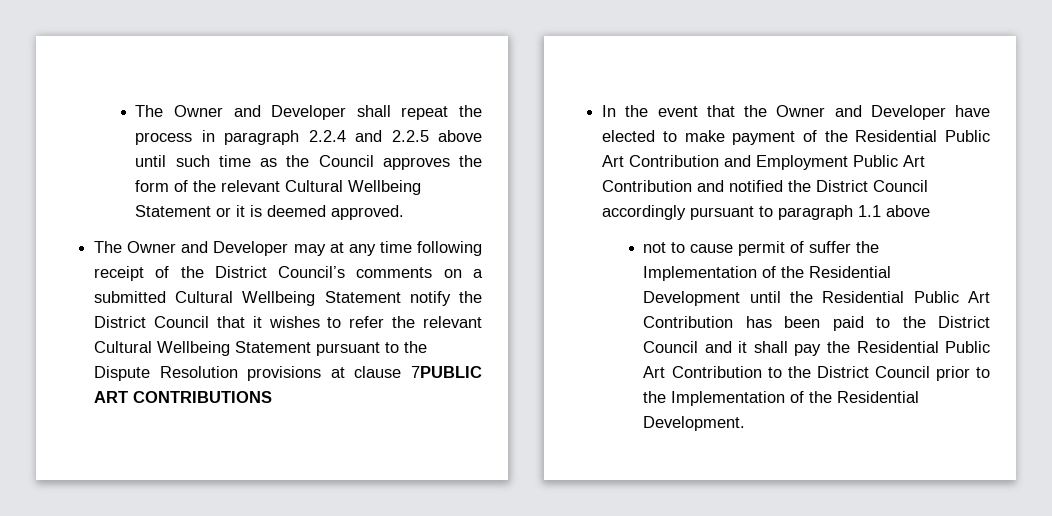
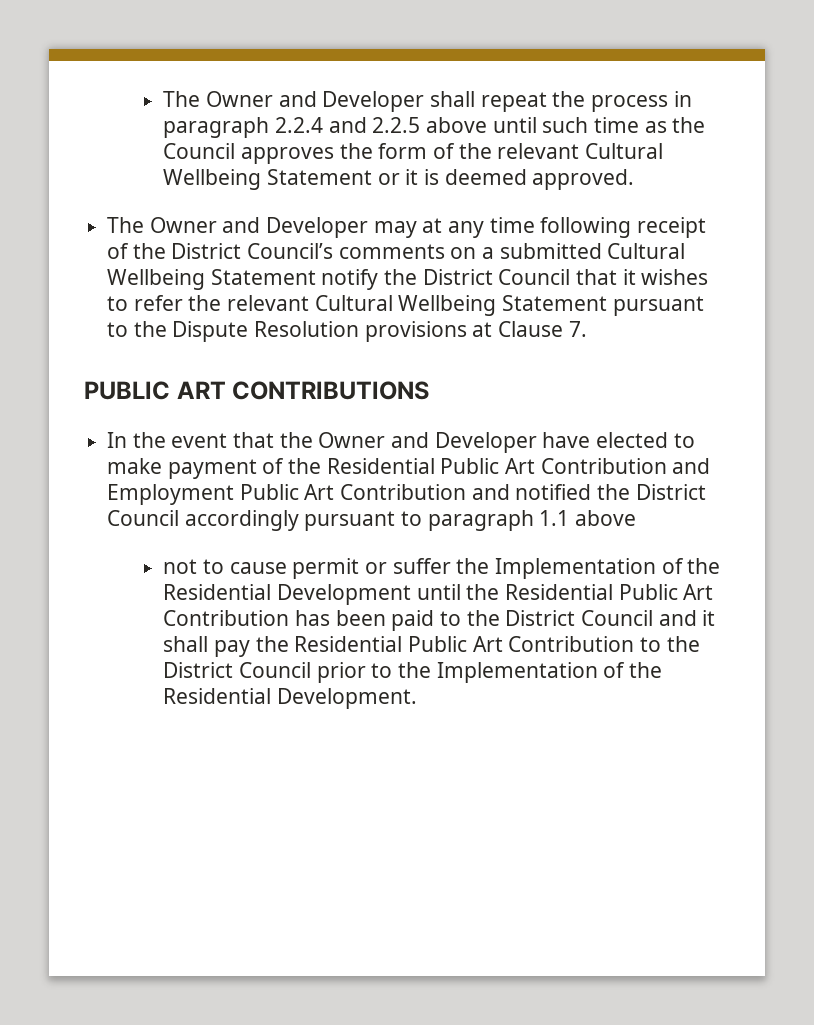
[354,366,482,378] clause 7PUBLIC -> [498,321,587,337] [84,381,170,400] Clause 7. // PUBLIC
[790,241,805,253] of -> [364,562,387,574] or

